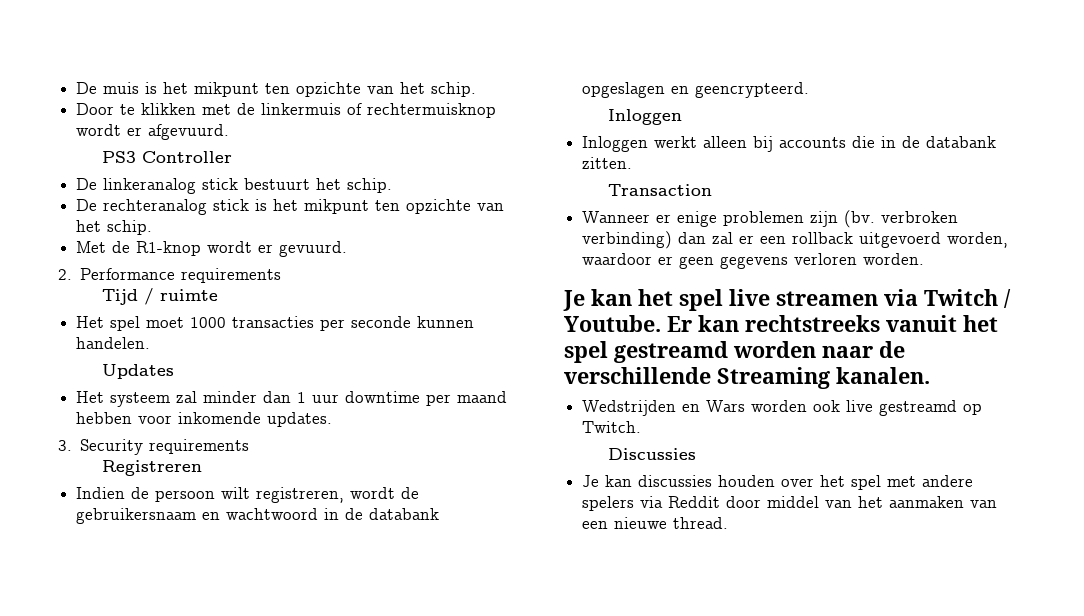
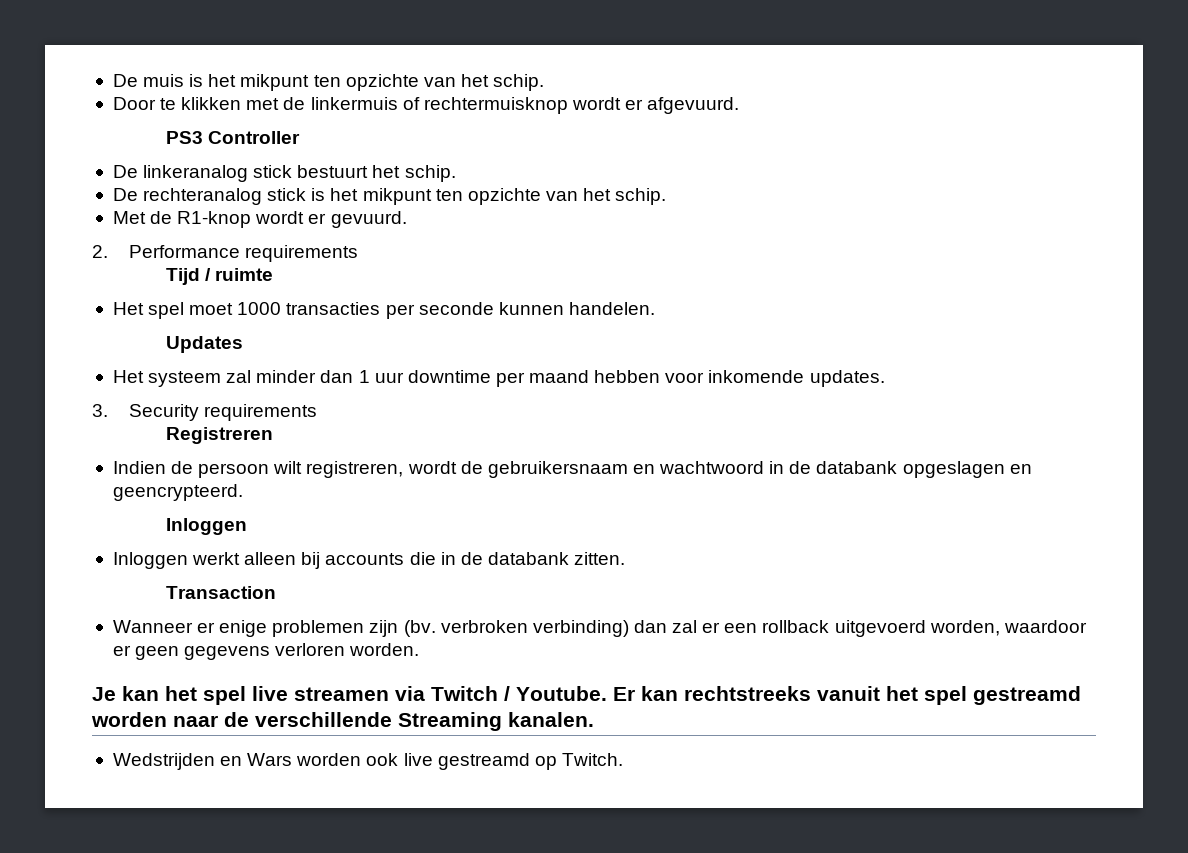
[608,448,697,460] [582,475,974,490] [582,496,998,511] [582,517,729,529] // Discussies // Je kan discussies houden over het spel met andere spelers via Reddit door middel van het aanmaken van een nieuwe thread. -> (623, 759) none

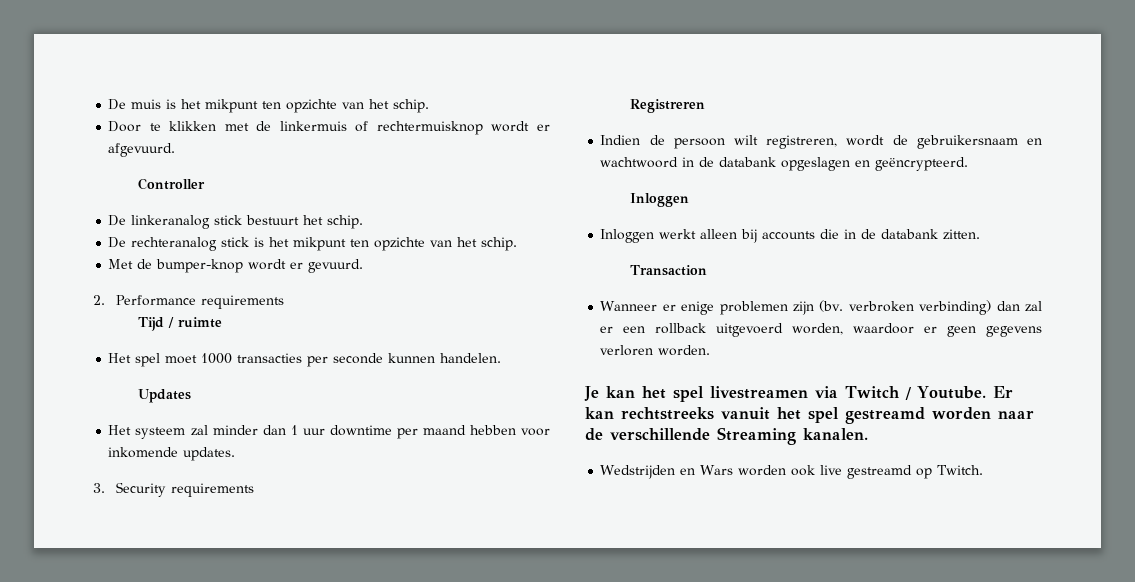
[165,131,203,144] PS3 -> (176, 150) none
[177,211,252,228] R1-knop -> [156,259,244,273] bumper-knop
[112,484,243,501] geencrypteerd. -> [875,157,969,171] geëncrypteerd.
[252,686,389,701] live streamen -> [710,386,808,399] livestreamen

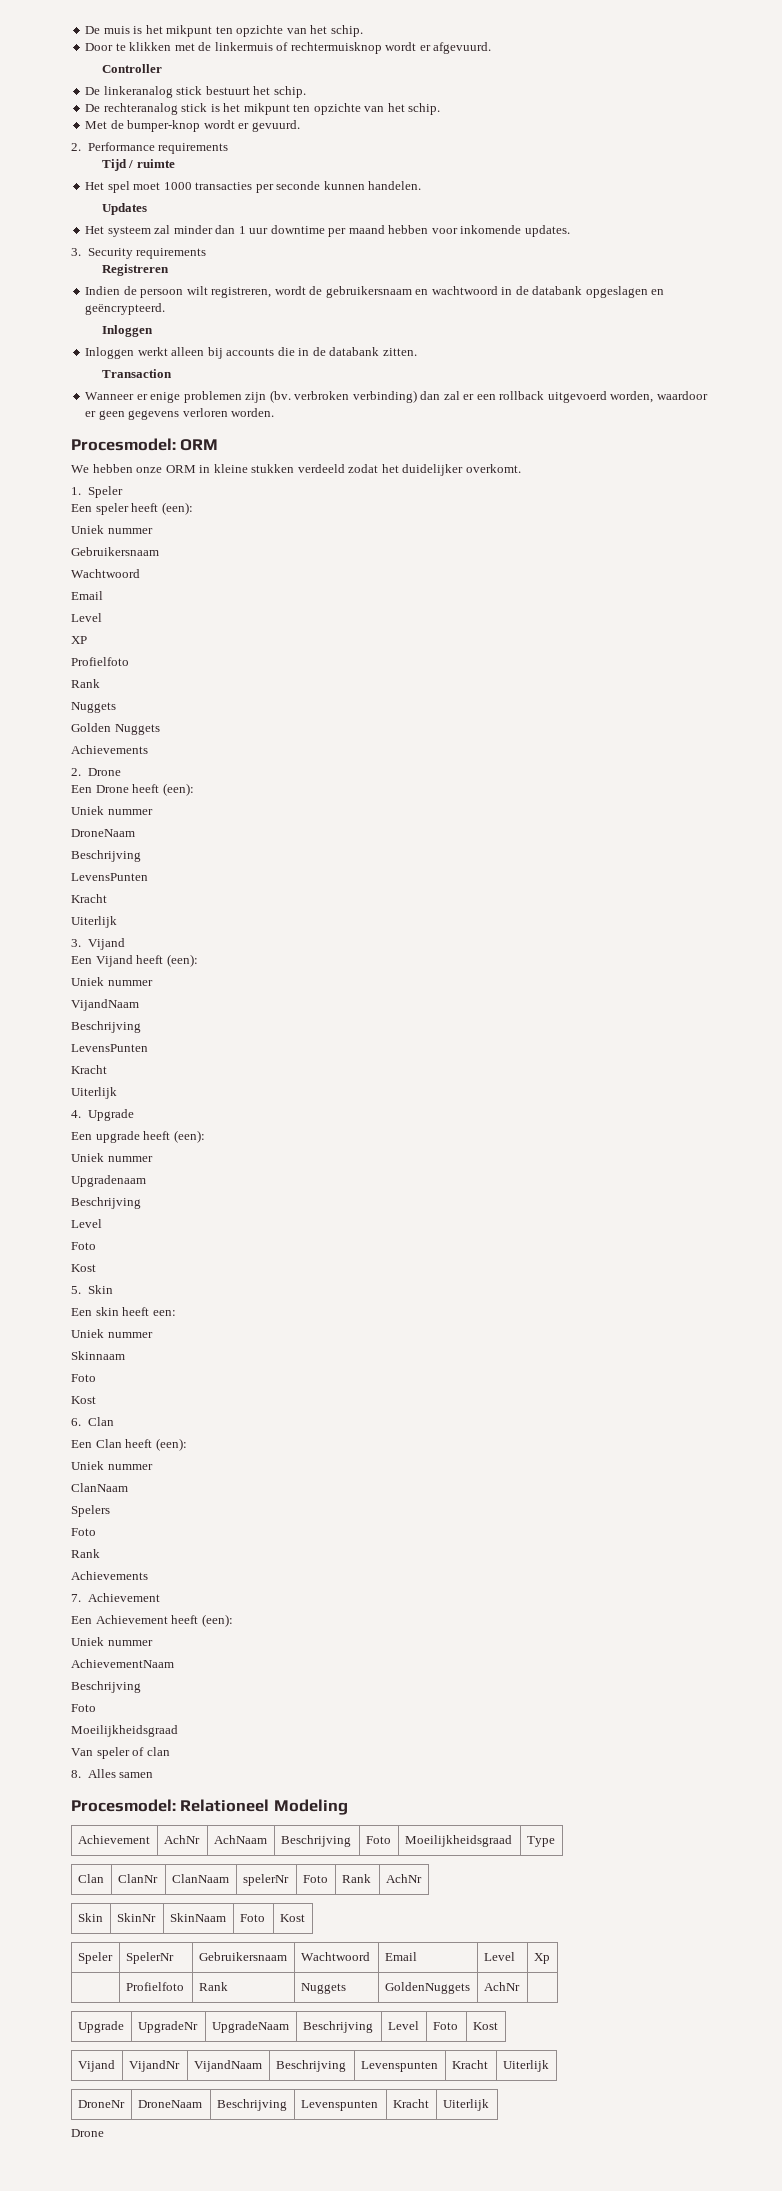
[584,386,1013,402] [585,407,1034,424] [585,427,868,445] [600,465,984,479] Je kan het spel livestreamen via Twitch / Youtube. Er kan rechtstreeks vanuit het spel gestreamd worden naar de verschillende Streaming kanalen. // Wedstrijden en Wars worden ook live gestreamd op Twitch. -> [71,438,219,451] [71,464,521,476] [71,486,123,498] [71,502,193,515] [71,525,153,534] [71,547,159,556] [71,569,140,578] [71,591,103,600] [71,613,102,622] [71,636,87,644] [71,657,129,666] [71,679,100,688] [71,702,116,713] [71,723,160,735] [71,745,148,754] [71,768,121,776] [71,783,194,796] [71,806,153,815] [71,829,135,837] [71,850,141,862] [71,873,148,881] [71,894,107,903] [71,916,117,928] [71,938,125,950] [71,954,198,967] [71,977,153,986] [71,999,139,1011] [71,1021,141,1033] [71,1044,148,1052] [71,1065,107,1074] [71,1087,117,1099] [71,1109,134,1121] [71,1130,205,1143] [71,1153,153,1162] [71,1175,146,1187] [71,1197,141,1209] [71,1219,102,1228] [71,1242,96,1250] [71,1264,96,1272] [71,1285,113,1294] [71,1307,176,1316] [71,1329,153,1338] [71,1351,125,1360] [71,1374,96,1382] [71,1396,96,1404] [71,1417,114,1426] [71,1438,187,1451] [71,1461,153,1470] [71,1483,128,1492] [71,1505,110,1517] [71,1528,96,1536] [71,1549,100,1558] [71,1571,148,1580] [71,1593,160,1602] [71,1614,233,1627] [71,1637,153,1646] [71,1659,174,1668] [71,1681,141,1693] [71,1704,96,1712] [71,1725,178,1737] [71,1747,170,1759] [71,1769,154,1778] [71,1799,348,1815] [77,1835,150,1844] [163,1835,200,1844] [213,1835,267,1844] [280,1835,351,1847] [365,1836,391,1844] [404,1835,512,1847] [526,1836,555,1847] [77,1874,104,1883] [117,1874,158,1883] [171,1874,229,1883] [242,1874,289,1886] [302,1875,328,1883] [341,1874,371,1883] [385,1874,422,1883] [77,1913,103,1922] [116,1913,156,1922] [169,1913,226,1922] [239,1914,265,1922] [279,1914,305,1922] [77,1952,113,1964] [125,1952,174,1964] [198,1952,287,1961] [300,1952,370,1961] [384,1952,417,1961] [483,1952,515,1961] [533,1953,550,1964] [125,1982,184,1991] [198,1982,228,1991] [300,1983,346,1994] [384,1982,470,1994] [483,1982,520,1991] [77,2021,124,2033] [137,2021,198,2033] [211,2021,289,2033] [302,2021,373,2033] [387,2021,419,2030] [432,2022,458,2030] [472,2022,498,2030] [77,2060,115,2072] [128,2060,180,2072] [193,2060,262,2072] [275,2060,346,2072] [360,2061,438,2072] [451,2060,488,2069] [502,2060,549,2072] [77,2100,125,2108] [137,2100,202,2108] [216,2099,287,2111] [300,2100,378,2111] [392,2099,429,2108] [442,2099,489,2111] [71,2129,104,2137] Procesmodel: ORM // We hebben onze ORM in kleine stukken verdeeld zodat het duidelijker overkomt. // 1. Speler // Een speler heeft (een): // Uniek nummer // Gebruikersnaam // Wachtwoord // Email // Level // XP // Profielfoto // Rank // Nuggets // Golden Nuggets // Achievements // 2. Drone // Een Drone heeft (een): // Uniek nummer // DroneNaam // Beschrijving // LevensPunten // Kracht // Uiterlijk // 3. Vijand // Een Vijand heeft (een): // Uniek nummer // VijandNaam // Beschrijving // LevensPunten // Kracht // Uiterlijk // 4. Upgrade // Een upgrade heeft (een): // Uniek nummer // Upgradenaam // Beschrijving // Level // Foto // Kost // 5. Skin // Een skin heeft een: // Uniek nummer // Skinnaam // Foto // Kost // 6. Clan // Een Clan heeft (een): // Uniek nummer // ClanNaam // Spelers // Foto // Rank // Achievements // 7. Achievement // Een Achievement heeft (een): // Uniek nummer // AchievementNaam // Beschrijving // Foto // Moeilijkheidsgraad // Van speler of clan // 8. Alles samen // Procesmodel: Relationeel Modeling // Achievement | AchNr | AchNaam | Beschrijving | Foto | Moeilijkheidsgraad | Type // Clan | ClanNr | ClanNaam | spelerNr | Foto | Rank | AchNr // Skin | SkinNr | SkinNaam | Foto | Kost // Speler | SpelerNr | Gebruikersnaam | Wachtwoord | Email | Level | Xp // | Profielfoto | Rank | Nuggets | GoldenNuggets | AchNr | // Upgrade | UpgradeNr | UpgradeNaam | Beschrijving | Level | Foto | Kost // Vijand | VijandNr | VijandNaam | Beschrijving | Levenspunten | Kracht | Uiterlijk // DroneNr | DroneNaam | Beschrijving | Levenspunten | Kracht | Uiterlijk // Drone

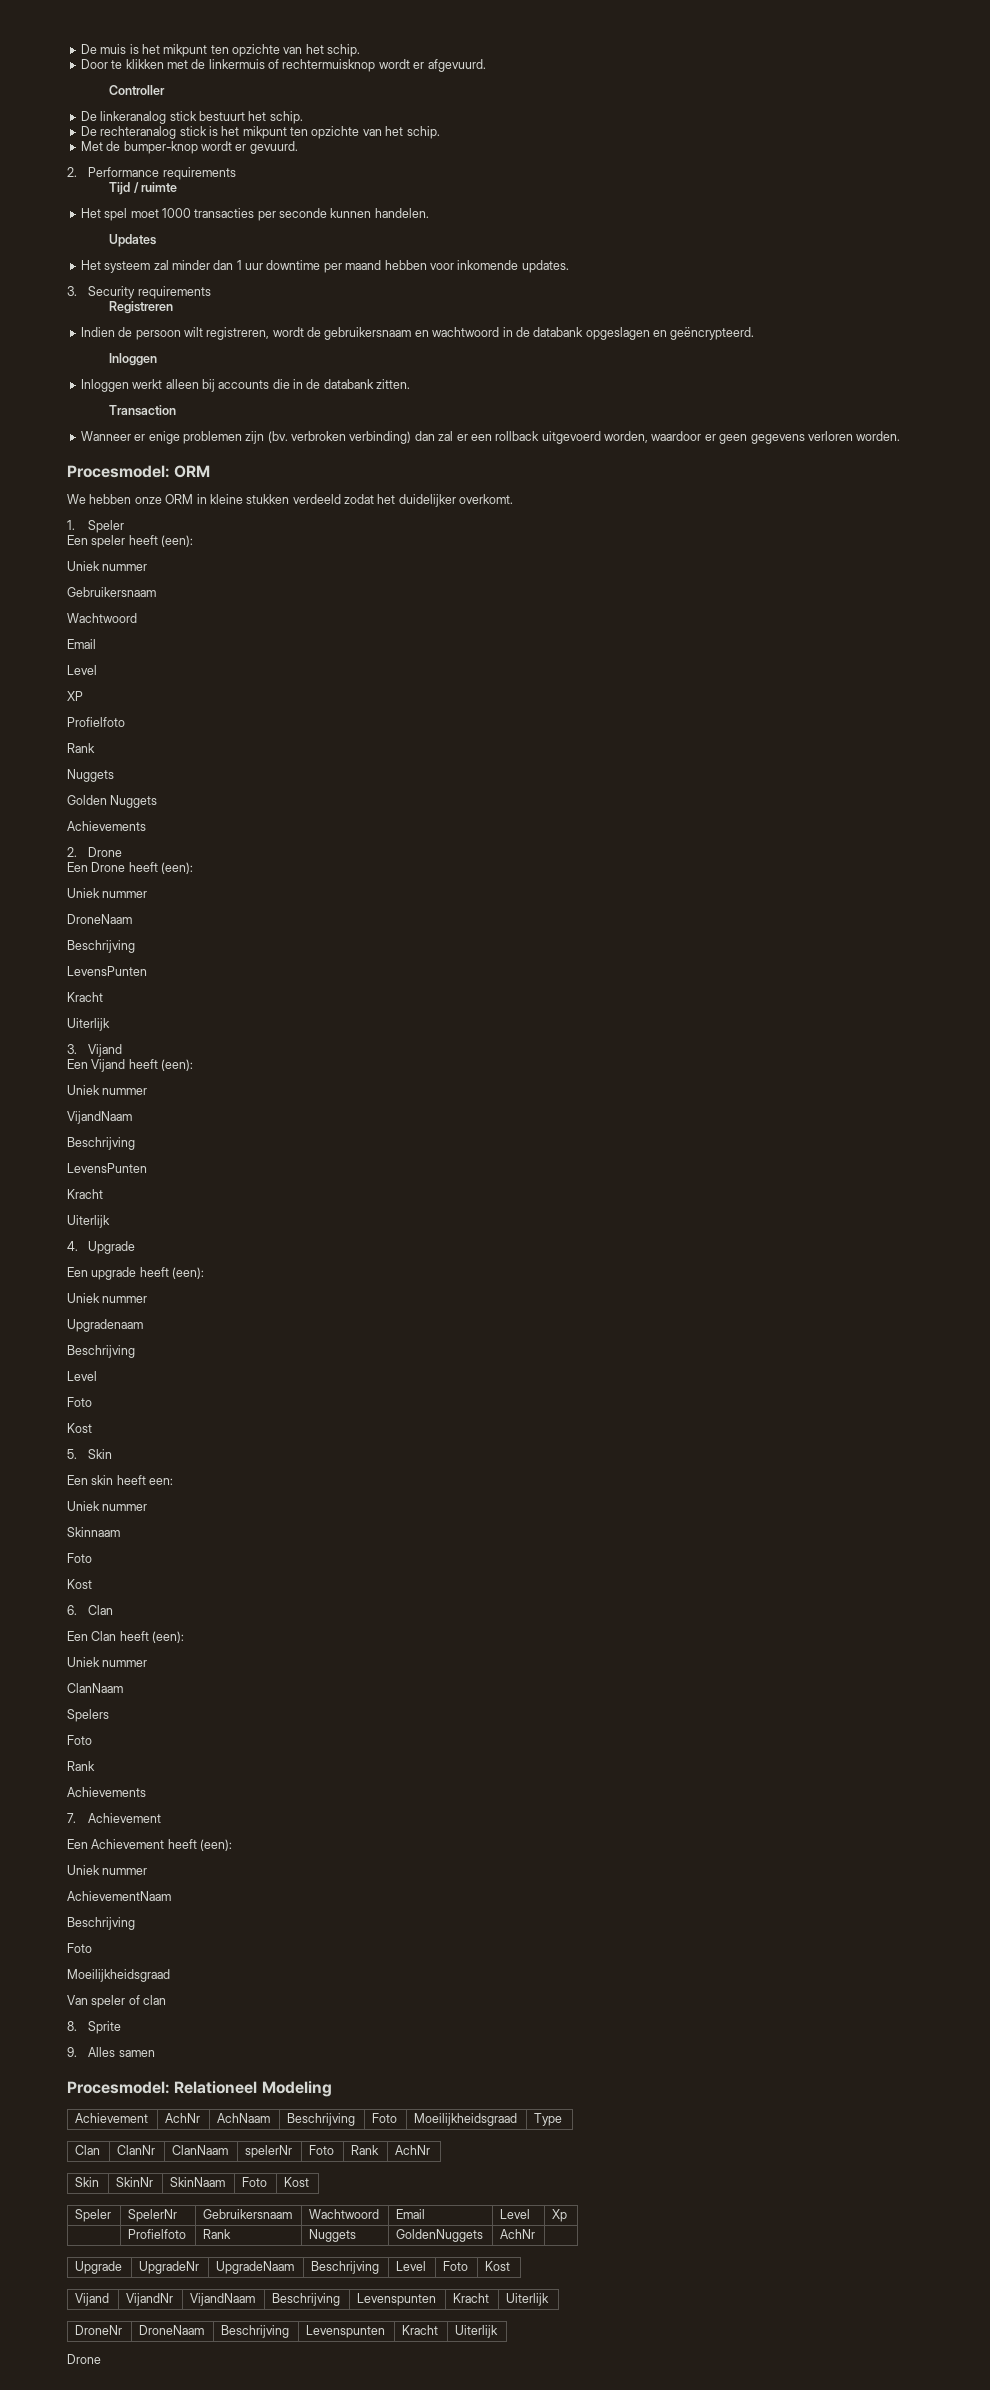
(81, 1774) none -> [88,2021,122,2034] [67,2047,77,2057] Sprite // 9.

